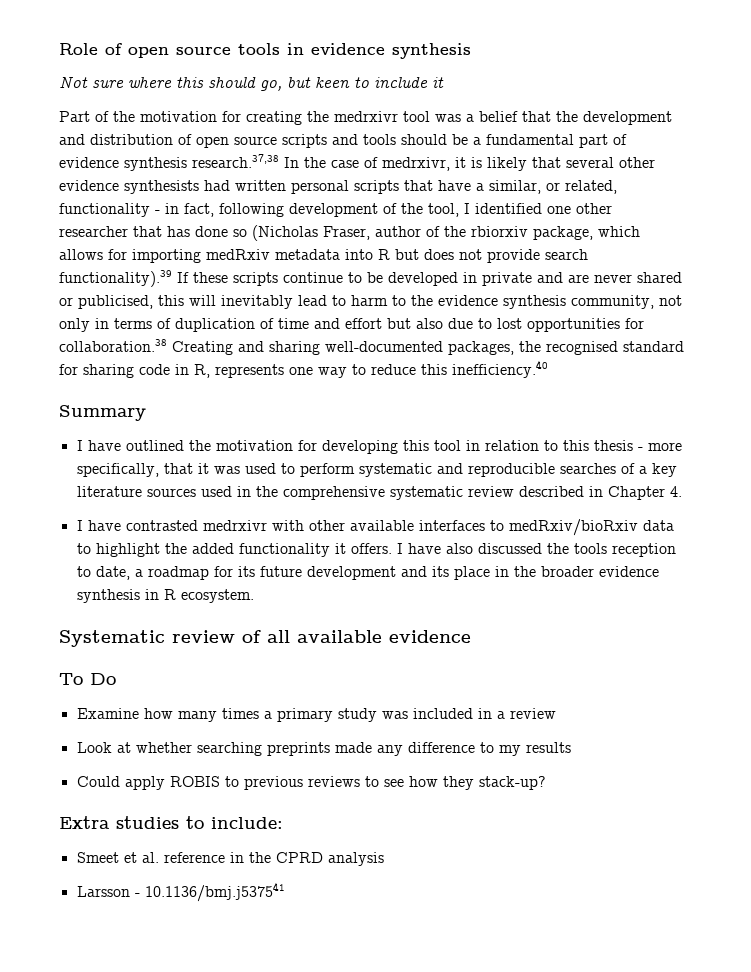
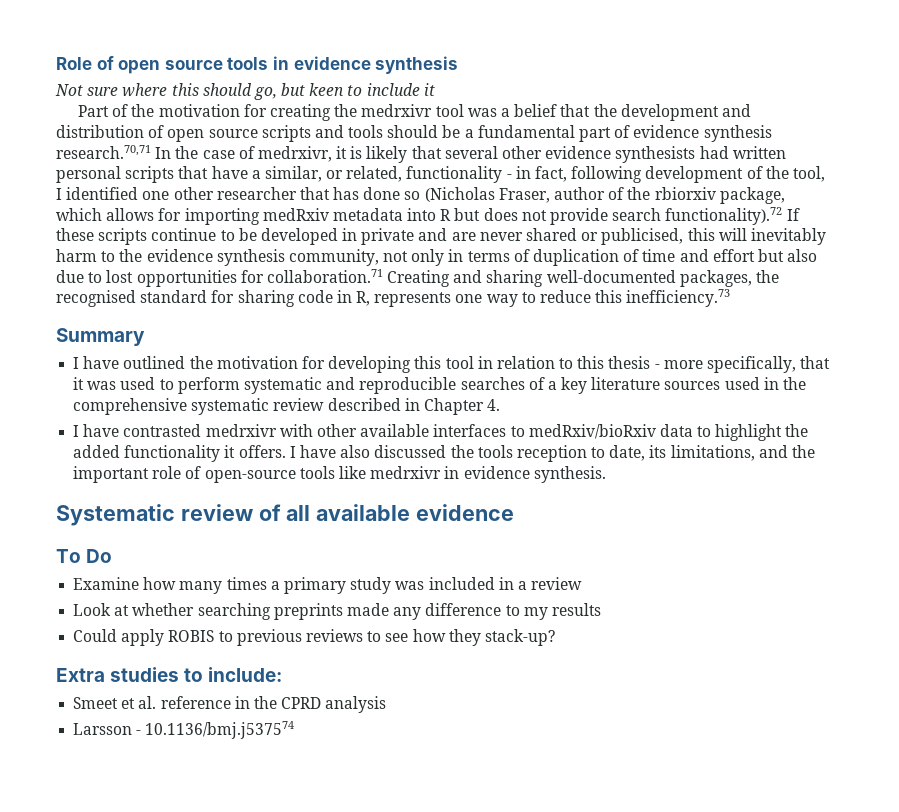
[192,154,279,168] research.37,38 -> [56,145,151,159] research.70,71
[59,270,172,287] functionality).39 -> [665,207,783,225] functionality).72
[298,295,346,306] lead to -> (826, 236) none
[59,339,167,352] collaboration.38 -> [266,269,383,283] collaboration.71
[452,360,548,378] inefficiency.40 -> [626,289,731,307] inefficiency.73
[134,566,659,580] [76,589,254,603] a roadmap for its future development and its place in the broader evidence synthesis in R ecosystem. -> [649,445,816,461] [73,466,606,483] its limitations, and the important role of open-source tools like medrxivr in evidence synthesis.
[144,882,285,902] 10.1136/bmj.j537541 -> [145,721,295,739] 10.1136/bmj.j537574

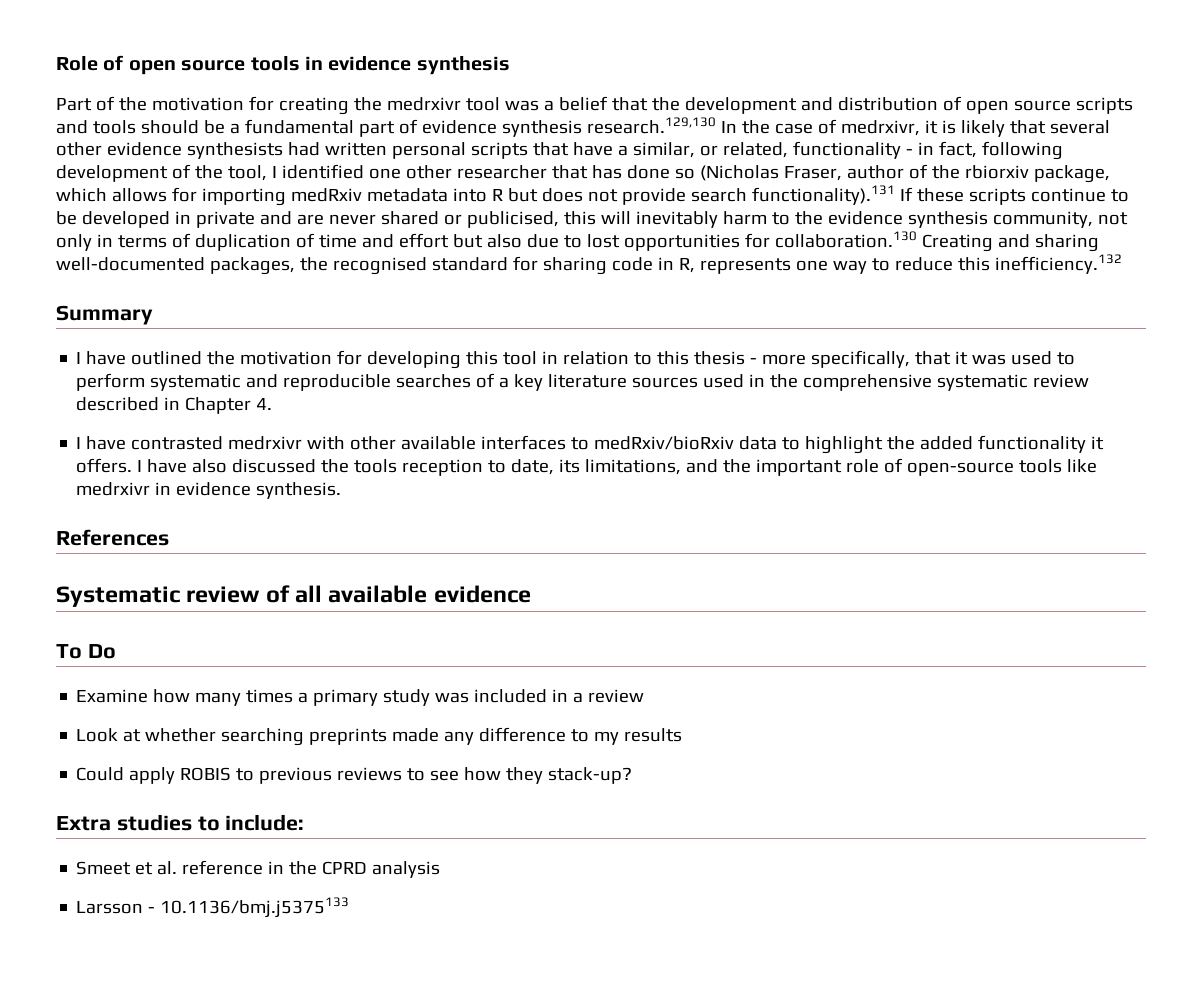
[55,83,435,100] // Not sure where this should go, but keen to include it -> (510, 65) none
[56,145,151,159] research.70,71 -> [586,117,716,134] research.129,130
[665,207,783,225] functionality).72 -> [751,185,895,205] functionality).131
[266,269,383,283] collaboration.71 -> [774,231,917,248] collaboration.130
[626,289,731,307] inefficiency.73 -> [994,254,1122,274] inefficiency.132
(606, 474) none -> [56,529,169,546] // References
[145,721,295,739] 10.1136/bmj.j537574 -> [160,897,350,918] 10.1136/bmj.j5375133

